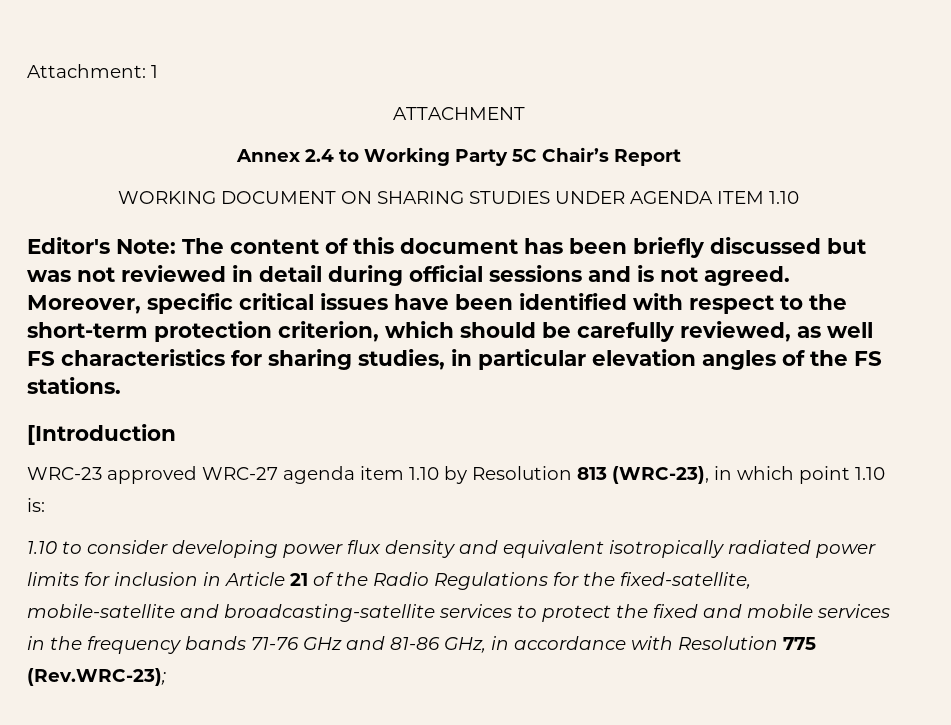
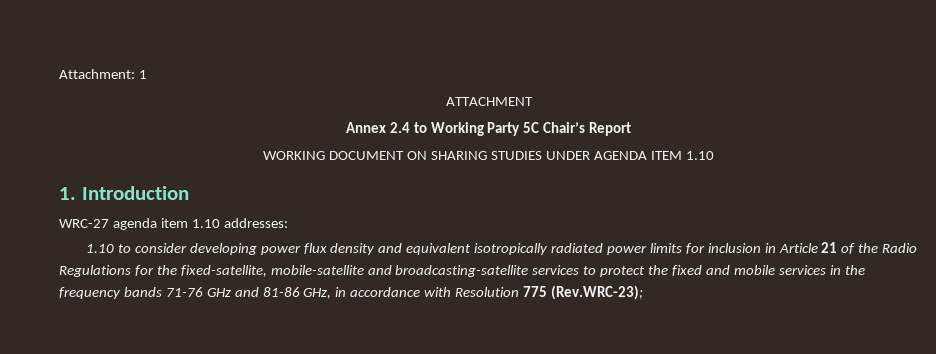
[27,237,866,258] [27,265,790,286] [27,293,847,314] [27,321,873,342] [27,349,882,370] [27,377,121,394] [27,424,176,445] [27,466,885,484] [27,498,45,512] Editor's Note: The content of this document has been briefly discussed but was not reviewed in detail during official sessions and is not agreed. Moreover, specific critical issues have been identified with respect to the short-term protection criterion, which should be carefully reviewed, as well FS characteristics for sharing studies, in particular elevation angles of the FS stations. // [Introduction // WRC-23 approved WRC-27 agenda item 1.10 by Resolution 813 (WRC-23), in which point 1.10 is: -> [59,186,189,200] [59,218,288,230] 1. Introduction // WRC-27 agenda item 1.10 addresses:

